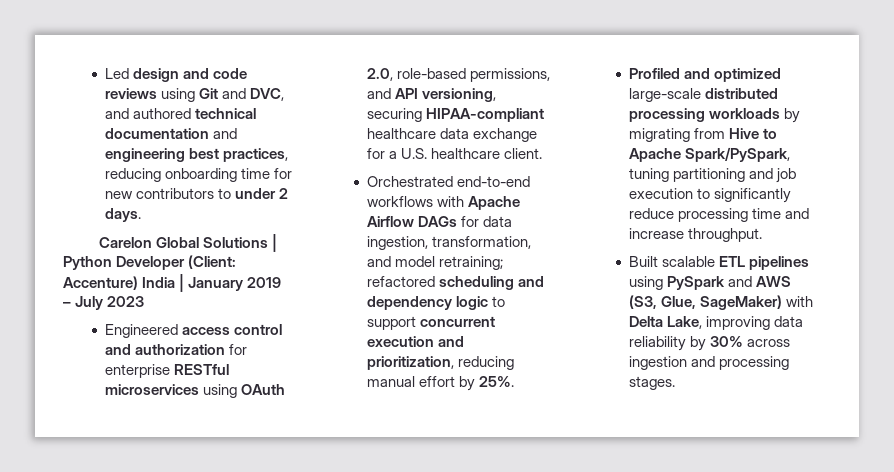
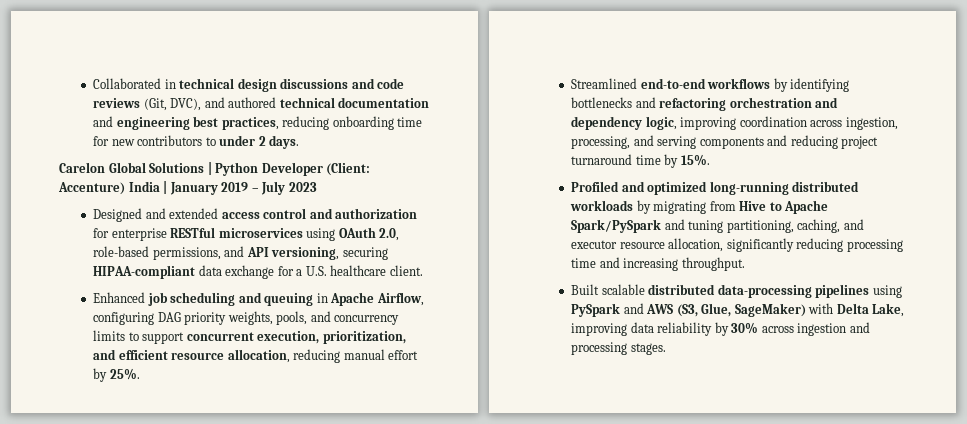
[105,68,248,82] [105,88,285,102] Led design and code reviews using Git and DVC, -> [93,78,405,92] [93,98,202,111] Collaborated in technical design discussions and code reviews (Git, DVC),
[105,324,179,338] Engineered -> [93,208,219,222] Designed and extended
[367,128,437,139] healthcare -> (196, 272) none
[367,176,531,187] [367,196,521,210] [367,216,513,227] [367,236,532,250] [367,256,504,270] [367,276,545,290] [367,296,506,310] [367,316,496,330] [367,336,465,347] [367,356,455,370] Orchestrated end-to-end workflows with Apache Airflow DAGs for data ingestion, transformation, and model retraining; refactored scheduling and dependency logic to support concurrent execution and prioritization, -> [93,292,424,306] [93,311,400,325] [93,330,406,344] [93,349,290,363] Enhanced job scheduling and queuing in Apache Airflow, configuring DAG priority weights, pools, and concurrency limits to support concurrent execution, prioritization, and efficient resource allocation,
(515, 381) none -> [571,78,850,92] [571,97,839,111] [571,116,898,130] [571,135,879,149] [571,154,710,168] // Streamlined end-to-end workflows by identifying bottlenecks and refactoring orchestration and dependency logic, improving coordination across ingestion, processing, and serving components and reducing project turnaround time by 15%.
[629,88,779,102] [629,108,706,122] large-scale distributed processing -> [709,181,860,195] long-running distributed
[685,147,791,162] [629,168,797,183] [629,188,792,203] [629,208,675,219] Spark/PySpark, tuning partitioning and job execution to significantly reduce -> [571,219,864,233] [571,238,844,252] Spark/PySpark and tuning partitioning, caching, and executor resource allocation, significantly reducing
[629,228,685,239] increase -> [623,258,679,271] increasing
[719,256,746,267] ETL -> [648,284,812,298] distributed data-processing

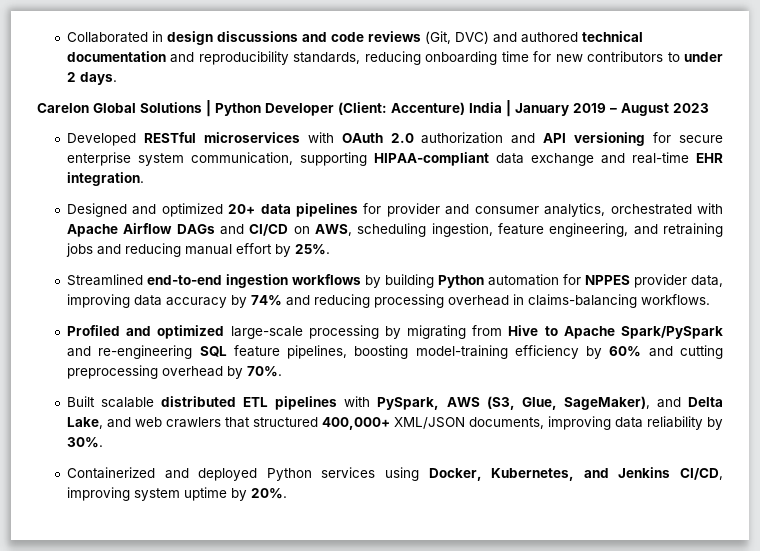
[179,78,235,89] technical -> (163, 36) none
[170,98,202,111] DVC), -> [454,31,489,44] DVC)
[116,116,279,130] engineering best practices, -> [198,51,361,65] reproducibility standards,
[261,181,286,195] July -> [621,103,669,116] August
[93,208,418,222] [93,227,400,241] [93,246,388,260] [93,265,423,279] [93,292,424,306] [93,311,400,325] [93,330,406,344] [93,349,290,363] Designed and extended access control and authorization for enterprise RESTful microservices using OAuth 2.0, role-based permissions, and API versioning, securing HIPAA-compliant data exchange for a U.S. healthcare client. // Enhanced job scheduling and queuing in Apache Airflow, configuring DAG priority weights, pools, and concurrency limits to support concurrent execution, prioritization, and efficient resource allocation, -> [66,132,723,146] [66,152,724,166] [66,172,144,186] [66,203,724,217] [66,223,723,237] [65,243,121,257] Developed RESTful microservices with OAuth 2.0 authorization and API versioning for secure enterprise system communication, supporting HIPAA-compliant data exchange and real-time EHR integration. // Designed and optimized 20+ data pipelines for provider and consumer analytics, orchestrated with Apache Airflow DAGs and CI/CD on AWS, scheduling ingestion, feature engineering, and retraining jobs and
(706, 83) none -> [225,274,288,288] ingestion
[790,78,850,92] [571,97,839,111] [571,116,898,130] [571,135,879,149] [571,154,710,168] identifying bottlenecks and refactoring orchestration and dependency logic, improving coordination across ingestion, processing, and serving components and reducing project turnaround time by 15%. -> [384,274,723,288] [66,294,710,308] building Python automation for NPPES provider data, improving data accuracy by 74% and reducing processing overhead in claims-balancing workflows.
[709,181,860,195] [570,200,634,211] long-running distributed workloads -> [230,325,379,339] large-scale processing
[688,219,864,233] [571,238,903,252] [571,257,745,271] [571,284,902,298] [571,303,905,317] [571,322,870,336] [571,342,666,355] tuning partitioning, caching, and executor resource allocation, significantly reducing processing time and increasing throughput. // Built scalable distributed data-processing pipelines using PySpark and AWS (S3, Glue, SageMaker) with Delta Lake, improving data reliability by 30% across ingestion and processing stages. -> [98,345,723,359] [66,365,282,379] [66,396,723,410] [66,416,724,430] [66,437,103,448] [66,467,724,481] [66,487,287,501] re-engineering SQL feature pipelines, boosting model-training efficiency by 60% and cutting preprocessing overhead by 70%. // Built scalable distributed ETL pipelines with PySpark, AWS (S3, Glue, SageMaker), and Delta Lake, and web crawlers that structured 400,000+ XML/JSON documents, improving data reliability by 30%. // Containerized and deployed Python services using Docker, Kubernetes, and Jenkins CI/CD, improving system uptime by 20%.

